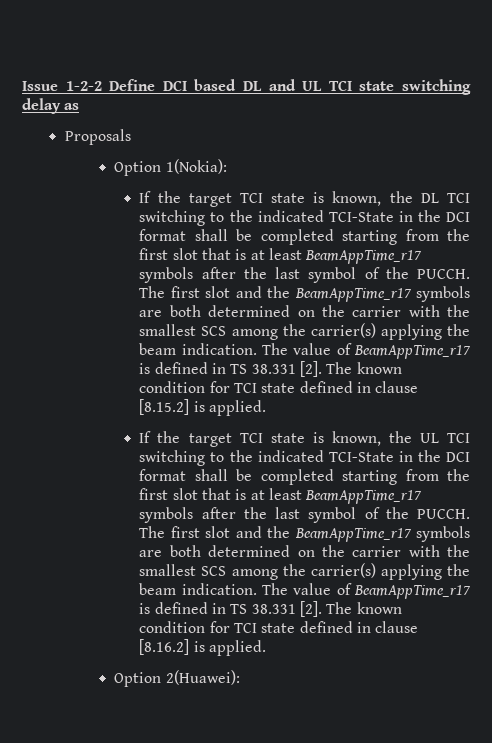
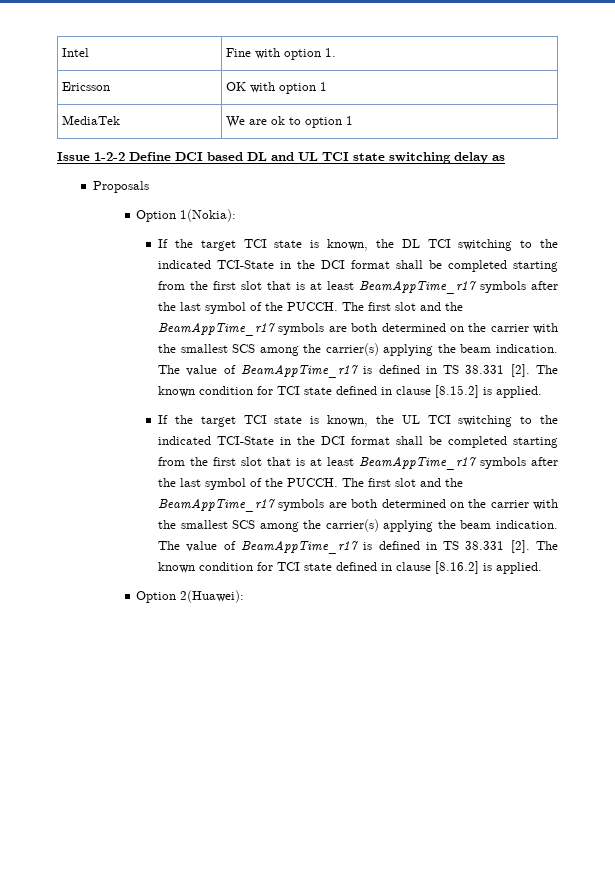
(22, 86) none -> [62,48,90,57] [226,48,337,60] [62,82,111,91] [226,82,328,94] [62,115,121,125] [226,116,354,128] Intel | Fine with option 1. // Ericsson | OK with option 1 // MediaTek | We are ok to option 1 //

